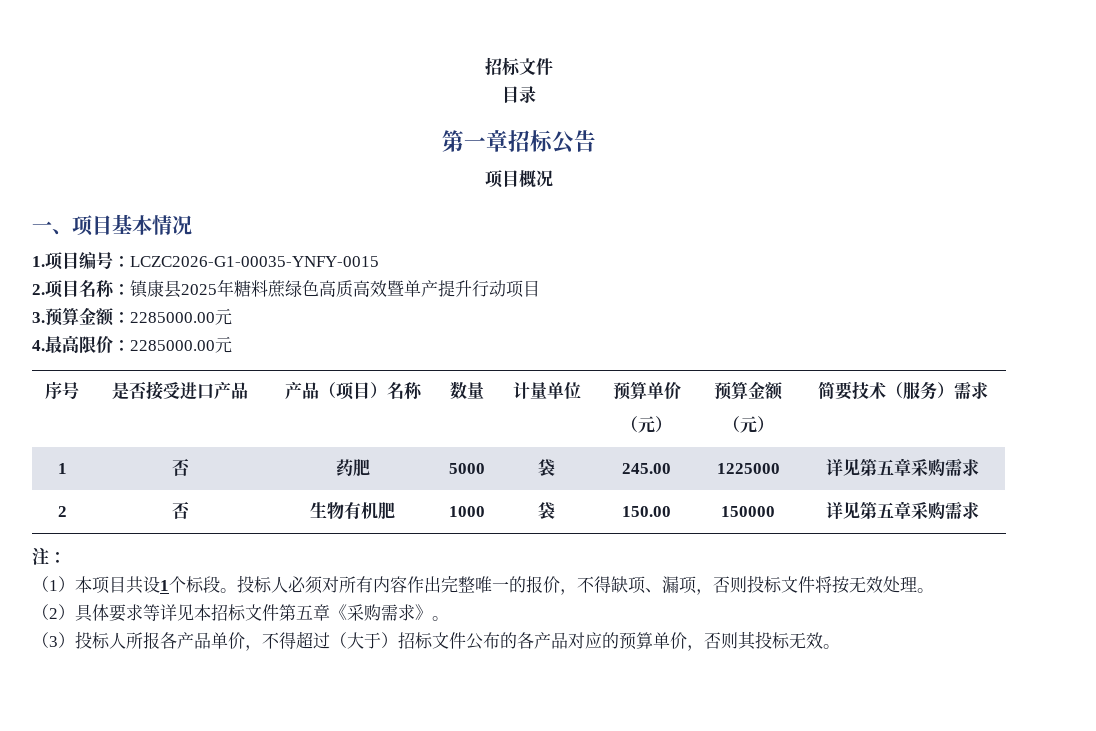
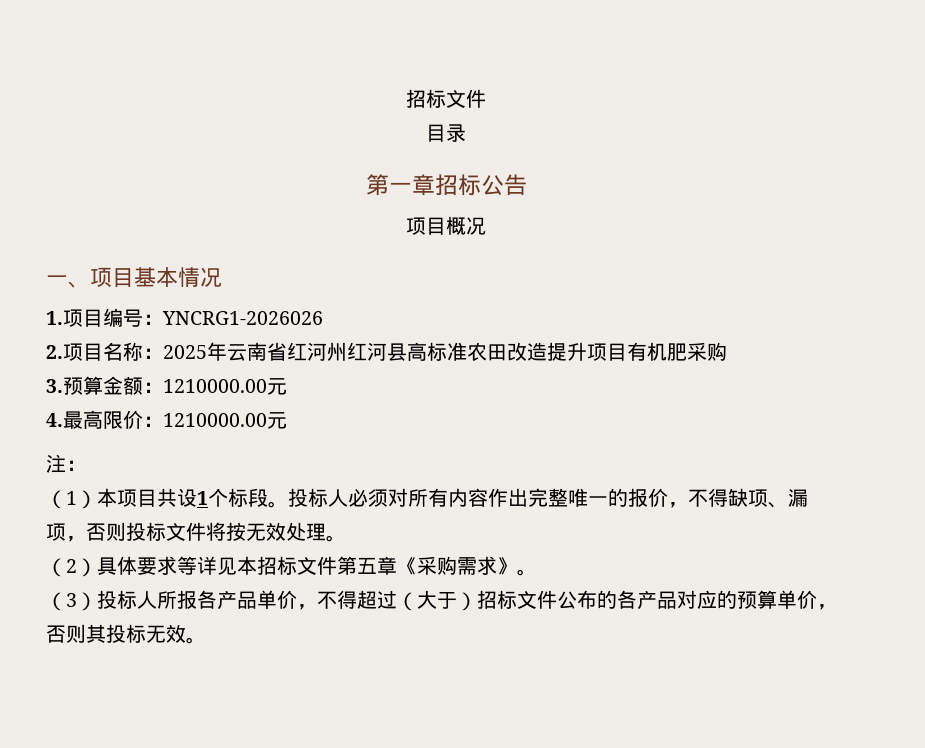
[130,256,379,267] LCZC2026-G1-00035-YNFY-0015 -> [162,311,323,325] YNCRG1-2026026
[130,279,540,298] 镇康县2025年糖料蔗绿色高质高效暨单产提升行动项目 -> [163,342,727,362] 2025年云南省红河州红河县高标准农田改造提升项目有机肥采购
[130,312,215,323] 2285000.00 -> [163,379,267,393] 1210000.00
[130,336,232,353] [45,382,79,399] [112,381,248,400] [284,382,423,400] [449,381,484,400] [512,382,581,399] [612,381,681,400] [621,416,672,433] [714,381,783,400] [722,416,774,433] [817,381,988,400] [57,463,67,474] [171,458,189,476] [335,459,370,476] [448,463,485,474] [538,459,555,477] [622,463,671,474] [716,463,780,474] [826,458,979,477] [57,506,67,517] [171,501,189,519] [310,502,395,519] [448,506,485,517] [538,502,555,520] [622,506,671,517] [721,506,775,517] [826,501,979,520] 2285000.00元 // 序号 | 是否接受进口产品 | 产品（项目）名称 | 数量 | 计量单位 | 预算单价 // （元） | 预算金额 // （元） | 简要技术（服务）需求 // 1 | 否 | 药肥 | 5000 | 袋 | 245.00 | 1225000 | 详见第五章采购需求 // 2 | 否 | 生物有机肥 | 1000 | 袋 | 150.00 | 150000 | 详见第五章采购需求 -> [163,412,287,429] 1210000.00元

